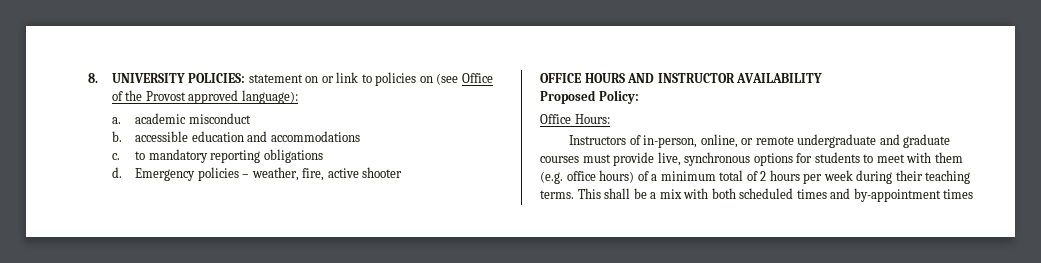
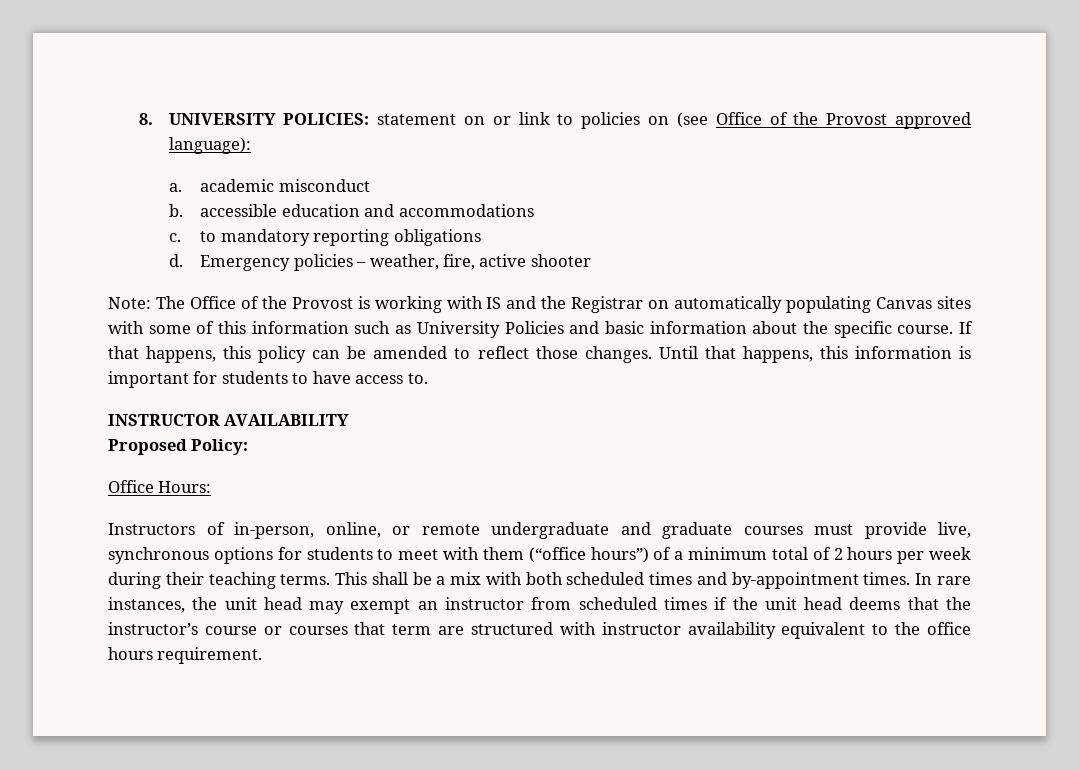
[540,73,655,83] OFFICE HOURS AND -> [108,296,972,313] [108,321,973,338] [108,346,971,363] [108,371,428,388] Note: The Office of the Provost is working with IS and the Registrar on automatically populating Canvas sites with some of this information such as University Policies and basic information about the specific course. If that happens, this policy can be amended to reflect those changes. Until that happens, this information is important for students to have access to. //
[540,170,635,184] (e.g. office hours) -> [528,547,649,563] (“office hours”)
[943,189,974,199] times -> [863,572,971,585] [108,597,971,614] [108,622,971,639] [108,647,263,664] times. In rare instances, the unit head may exempt an instructor from scheduled times if the unit head deems that the instructor’s course or courses that term are structured with instructor availability equivalent to the office hours requirement.

